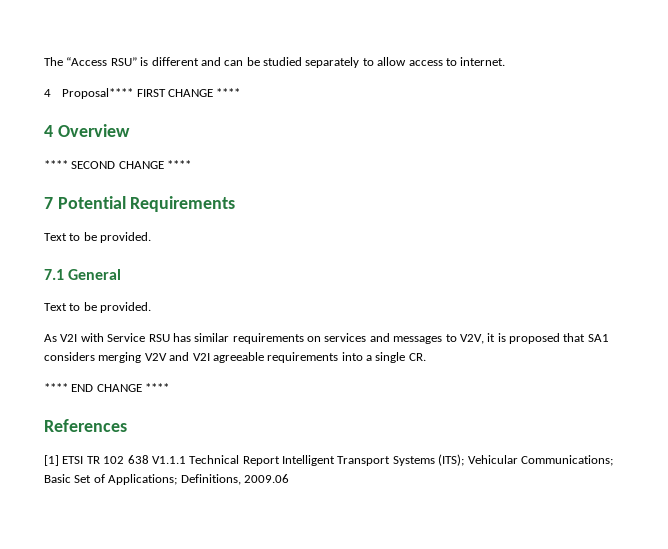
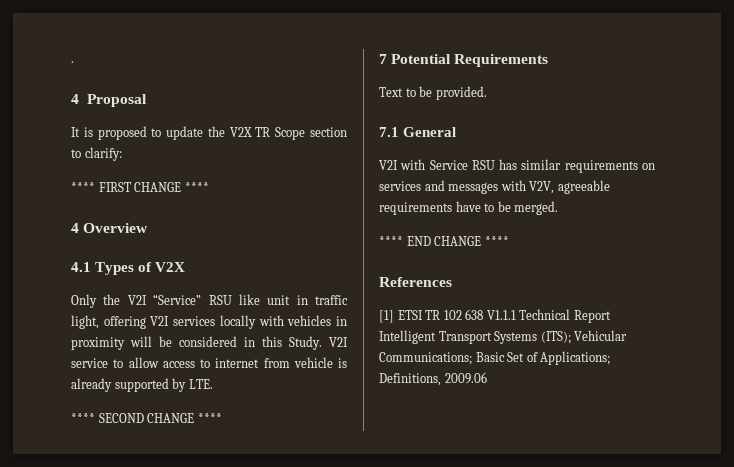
[44,57,506,68] [44,88,134,99] The “Access RSU” is different and can be studied separately to allow access to internet. // 4 Proposal**** -> [71,61,74,63] [71,94,148,107] [71,126,347,140] [71,147,122,161] [71,182,95,192] . // 4 Proposal // It is proposed to update the V2X TR Scope section to clarify: // ****
(130, 130) none -> [71,262,186,275] [71,294,348,308] [71,315,348,329] [71,336,348,350] [71,357,347,368] [71,378,213,392] // 4.1 Types of V2X // Only the V2I “Service” RSU like unit in traffic light, offering V2I services locally with vehicles in proximity will be considered in this Study. V2I service to allow access to internet from vehicle is already supported by LTE.
[44,302,152,313] [44,334,57,342] Text to be provided. // As -> (457, 132) none
[445,333,609,344] [44,352,426,363] to V2V, it is proposed that SA1 considers merging V2V and V2I agreeable requirements into a single CR. -> [500,180,610,194] [379,201,559,215] with V2V, agreeable requirements have to be merged.

